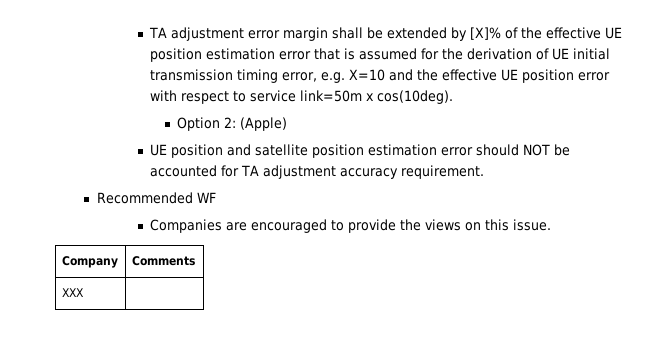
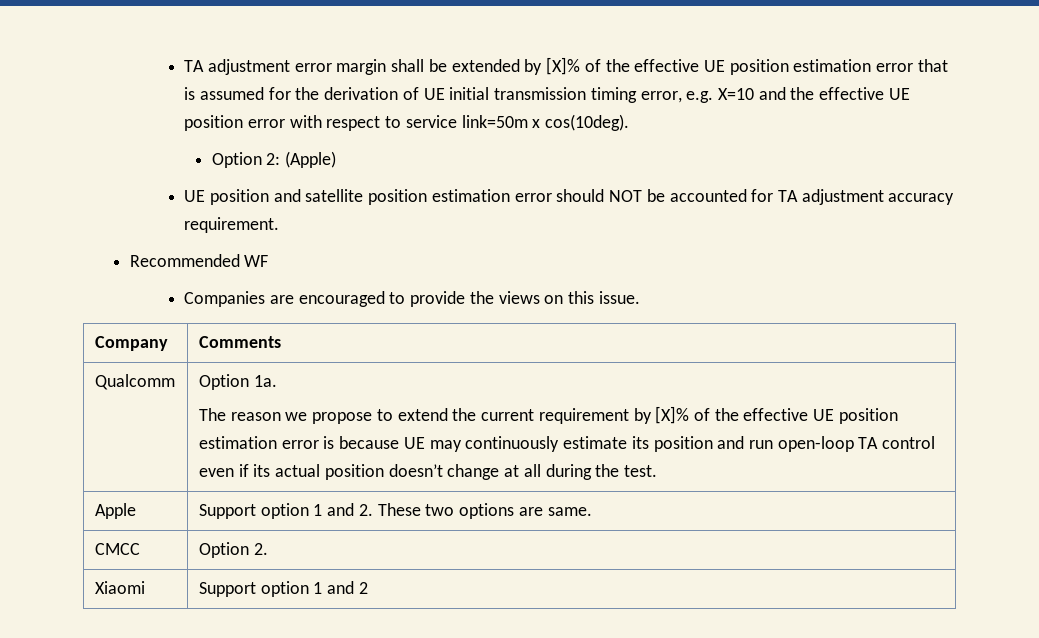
[61,288,84,297] XXX | -> [94,374,175,390] [198,374,277,390] [198,406,898,424] [198,436,936,452] [198,464,657,480] [94,503,136,519] [198,503,592,519] [94,543,140,555] [198,542,268,558] [94,581,145,594] [198,581,368,597] Qualcomm | Option 1a. // The reason we propose to extend the current requirement by [X]% of the effective UE position estimation error is because UE may continuously estimate its position and run open-loop TA control even if its actual position doesn’t change at all during the test. // Apple | Support option 1 and 2. These two options are same. // CMCC | Option 2. // Xiaomi | Support option 1 and 2

